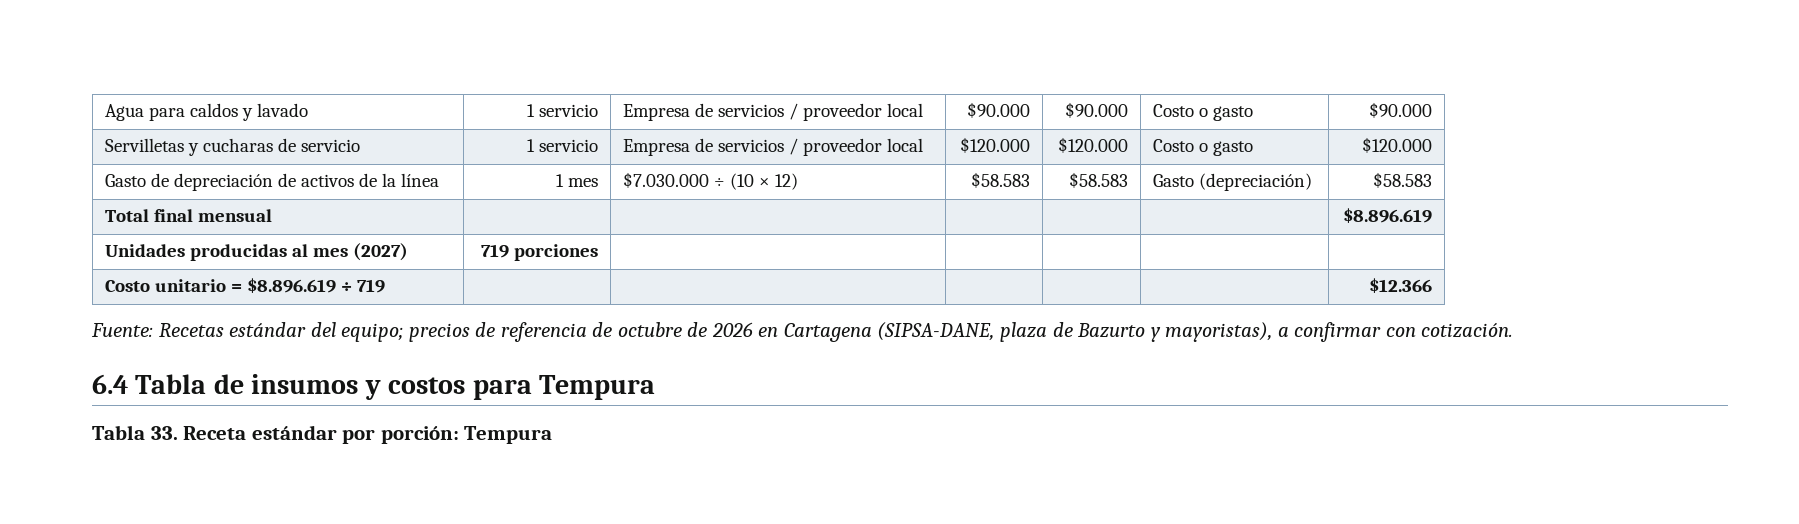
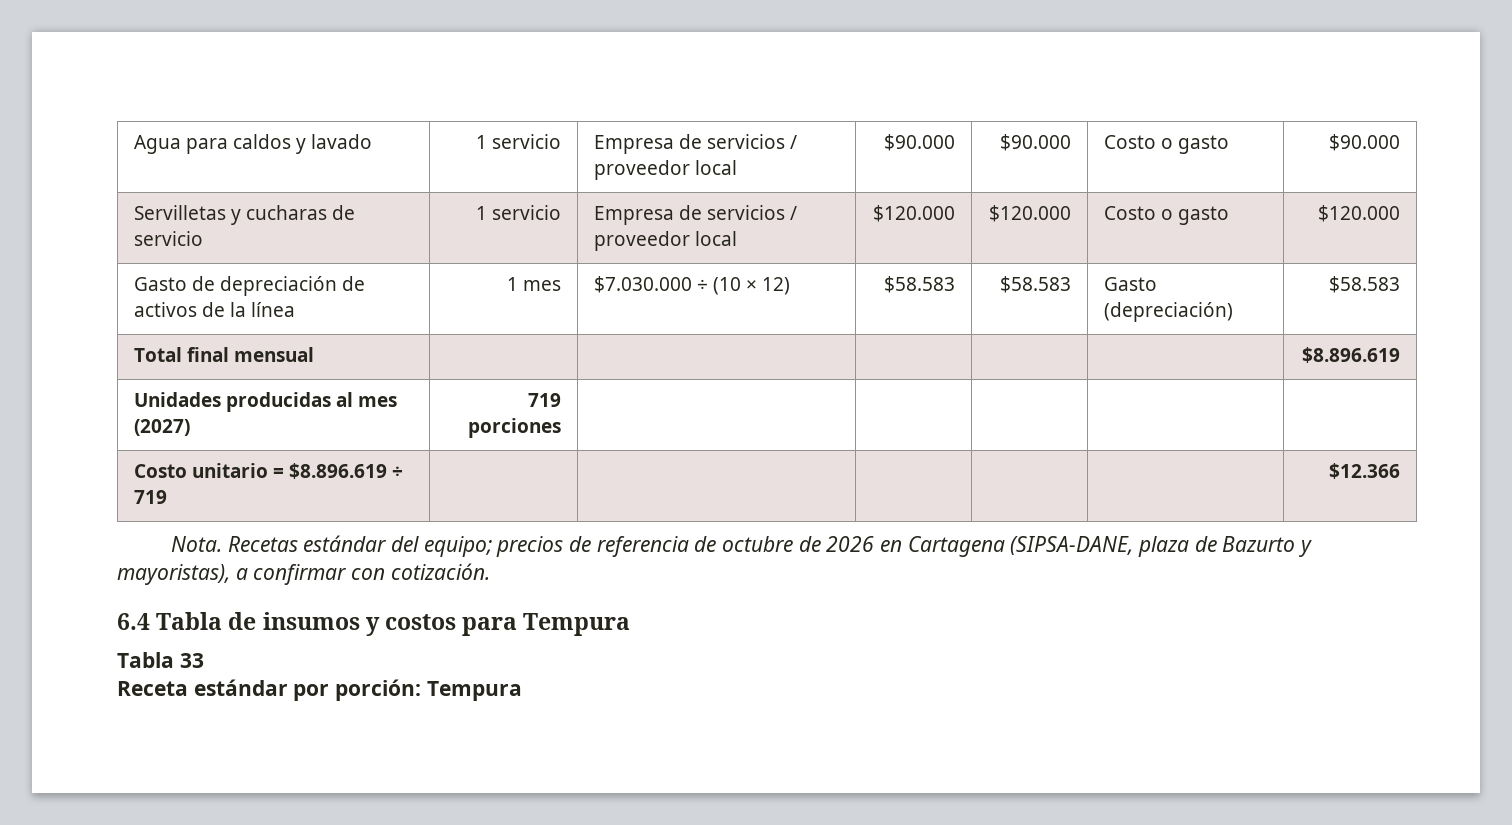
[91,323,153,337] Fuente: -> [170,536,222,552] Nota.
[150,426,178,440] 33. -> [179,653,204,668] 33 //

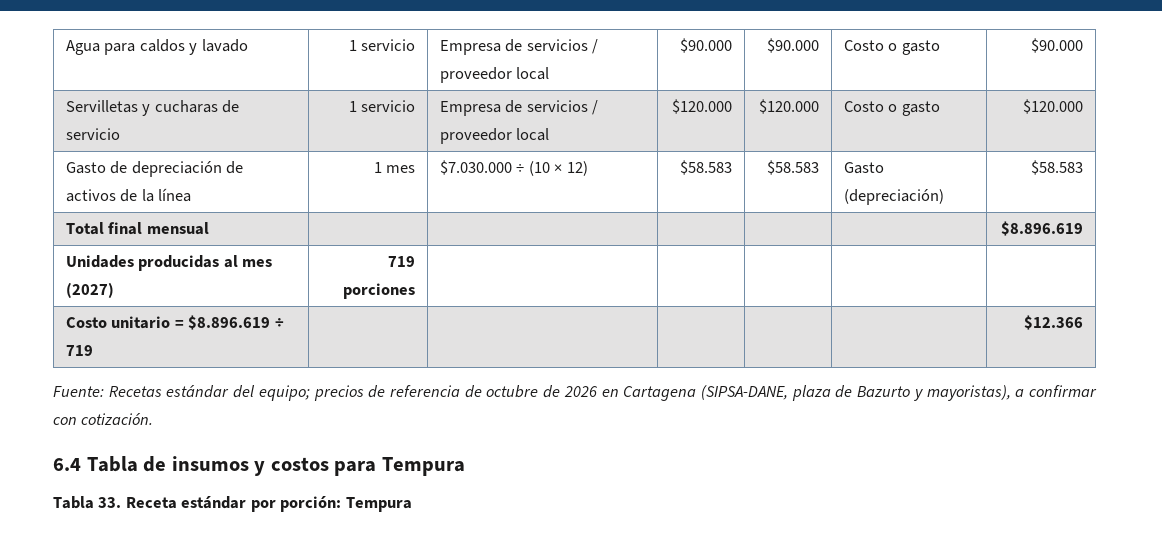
[170,536,222,552] Nota. -> [53,386,104,397] Fuente:
[179,653,204,668] 33 // -> [98,497,122,508] 33.

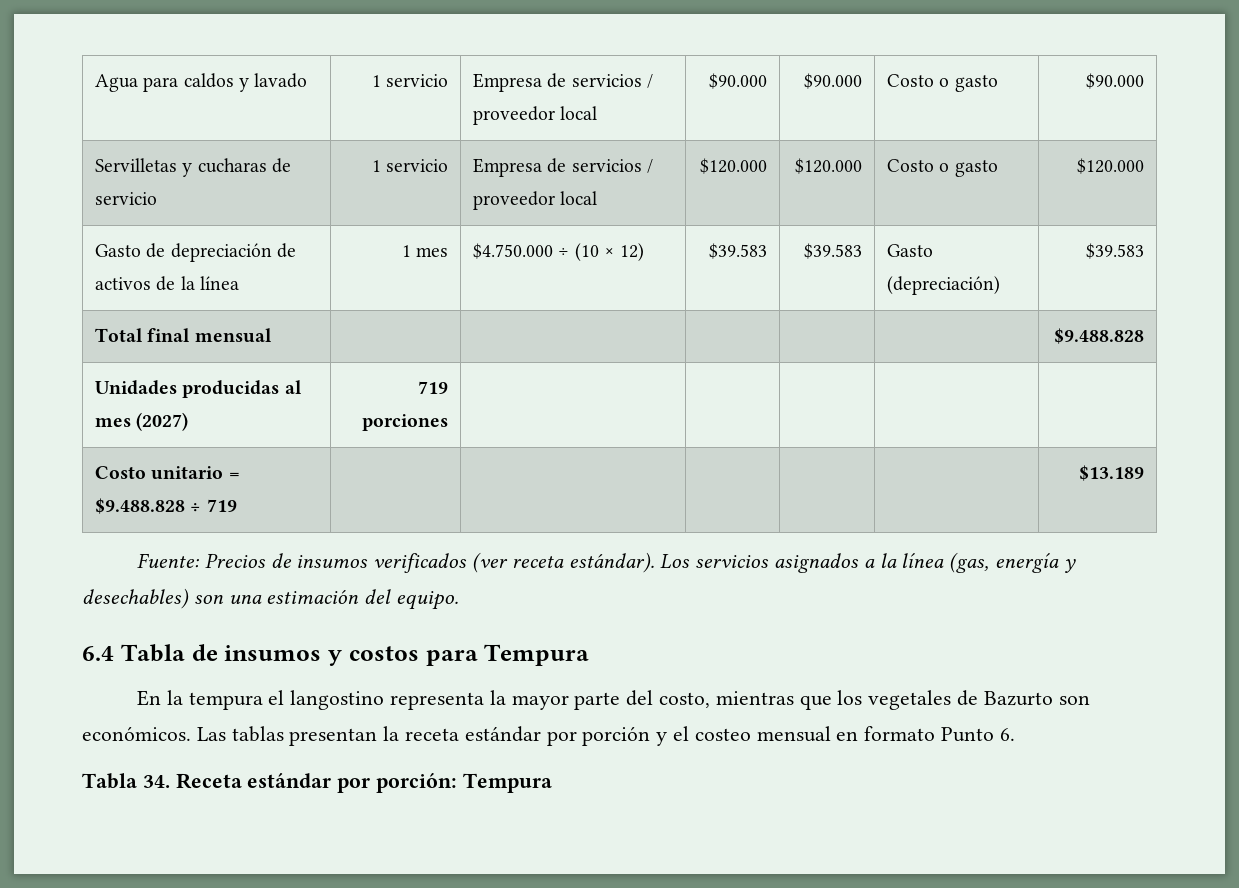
[439,160,512,175] $7.030.000 -> [473,243,554,259] $4.750.000
[680,160,733,175] [767,160,820,175] $58.583 | $58.583 -> [708,243,767,259] [803,243,862,259] $39.583 | $39.583
[1031,160,1084,175] $58.583 -> [1085,243,1144,259] $39.583
[1001,221,1084,236] $8.896.619 -> [1053,328,1144,344] $9.488.828
[188,315,271,330] $8.896.619 -> [95,498,186,514] $9.488.828
[1024,315,1084,330] $12.366 -> [1078,465,1144,481] $13.189
[108,385,1097,401] [53,413,154,425] Recetas estándar del equipo; precios de referencia de octubre de 2026 en Cartagena (SIPSA-DANE, plaza de Bazurto y mayoristas), a confirmar con cotización. -> [204,552,1076,573] [82,588,460,610] Precios de insumos verificados (ver receta estándar). Los servicios asignados a la línea (gas, energía y desechables) son una estimación del equipo.
[53,496,122,509] // Tabla 33. -> [136,690,1090,710] [82,726,1015,746] [82,773,170,789] // En la tempura el langostino representa la mayor parte del costo, mientras que los vegetales de Bazurto son económicos. Las tablas presentan la receta estándar por porción y el costeo mensual en formato Punto 6. // Tabla 34.

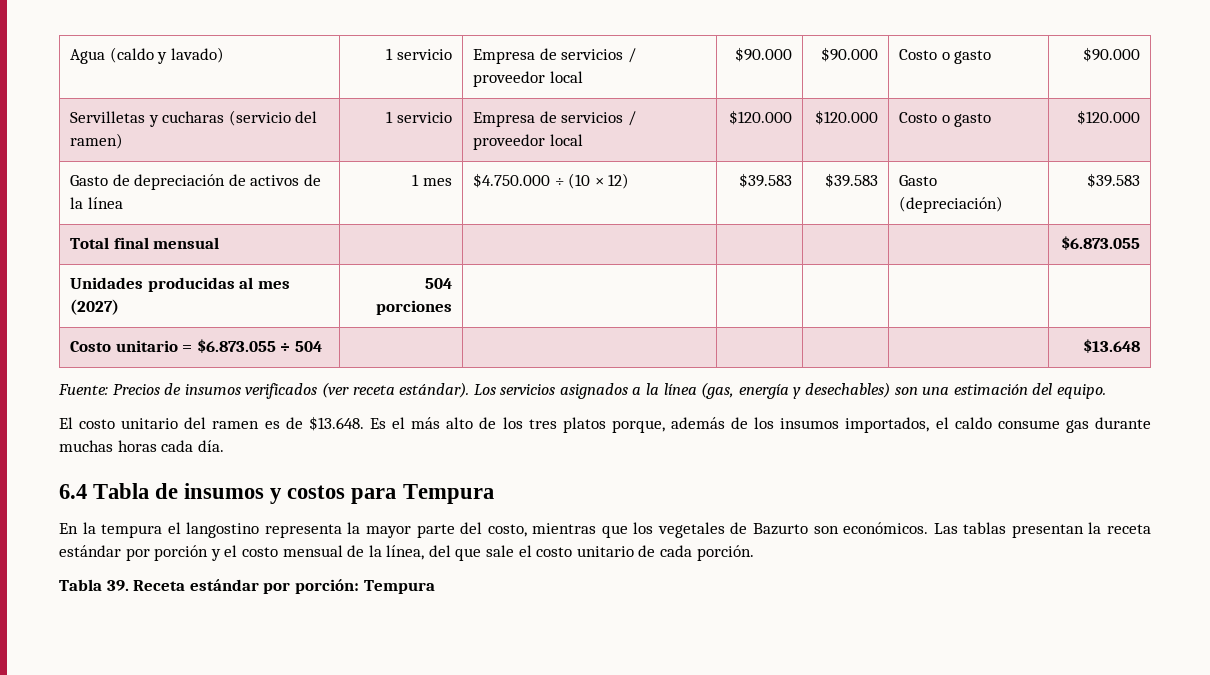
[143,73,308,92] para caldos y lavado -> [109,47,224,64] (caldo y lavado)
[271,158,291,173] [95,192,158,205] de servicio -> [228,110,318,126] [69,133,123,149] (servicio del ramen)
[1053,328,1144,344] $9.488.828 -> [1061,236,1141,250] $6.873.055
[417,381,448,394] 719 -> [425,278,453,289] 504
[95,498,237,514] [1078,465,1144,481] $9.488.828 ÷ 719 | | | | | | $13.189 -> [196,339,322,353] [1083,339,1141,353] $6.873.055 ÷ 504 | | | | | | $13.648
(460, 600) none -> [59,416,1151,433] [59,440,224,452] // El costo unitario del ramen es de $13.648. Es el más alto de los tres platos porque, además de los insumos importados, el caldo consume gas durante muchas horas cada día.
[694,726,1015,742] [82,773,170,789] costeo mensual en formato Punto 6. // Tabla 34. -> [241,545,754,561] [59,579,129,591] costo mensual de la línea, del que sale el costo unitario de cada porción. // Tabla 39.

